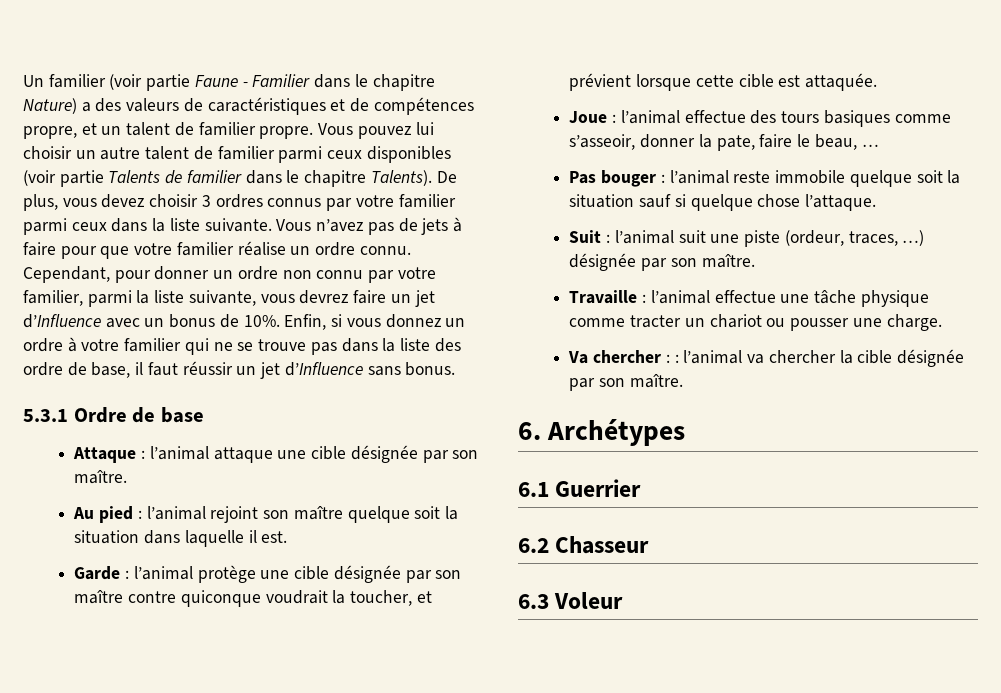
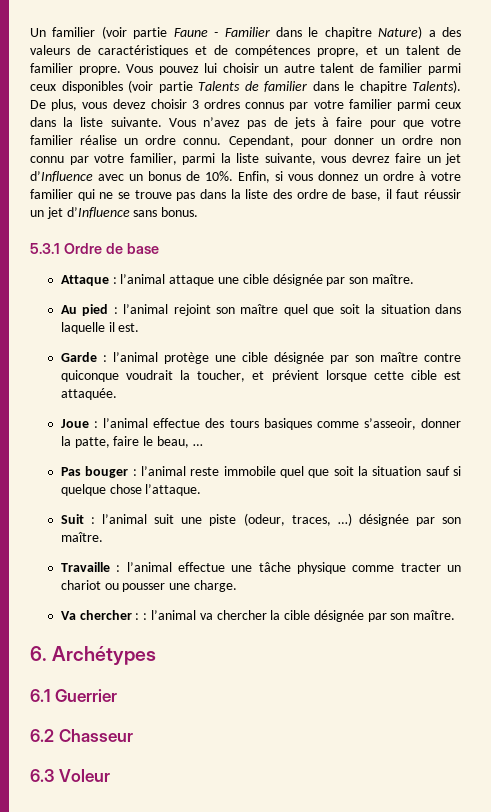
[347,506,410,523] quelque -> [283,304,335,316] quel que
[716,135,755,151] pate, -> [74,437,110,448] patte,
[849,170,912,187] quelque -> [279,466,330,478] quel que
[784,230,844,246] (ordeur, -> [243,513,285,526] (odeur,

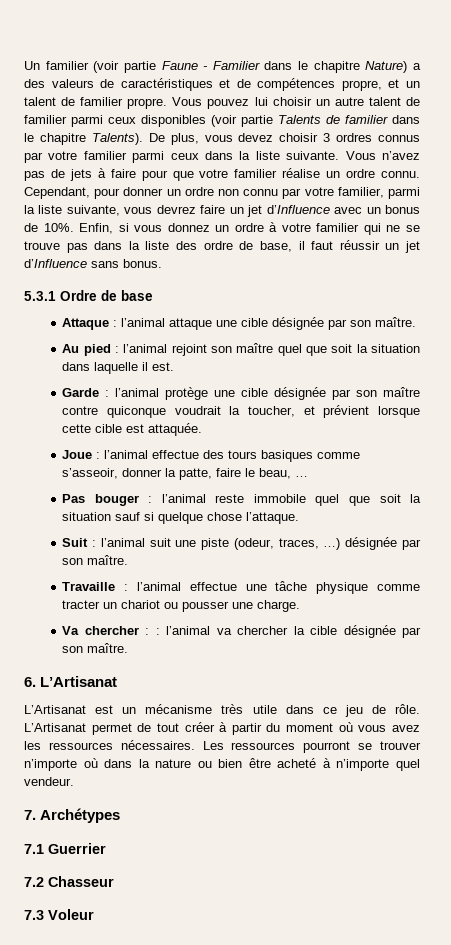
(47, 653) none -> [40,676,118,687] [24,704,421,717] [24,722,420,735] [24,740,421,753] [24,758,420,771] [24,777,74,786] [24,810,36,820] L’Artisanat // L’Artisanat est un mécanisme très utile dans ce jeu de rôle. L’Artisanat permet de tout créer à partir du moment où vous avez les ressources nécessaires. Les ressources pourront se trouver n’importe où dans la nature ou bien être acheté à n’importe quel vendeur. // 7.
[30,689,50,702] 6.1 -> [24,844,44,854] 7.1
[30,729,54,742] 6.2 -> [24,877,44,887] 7.2
[30,769,54,782] 6.3 -> [24,910,44,920] 7.3

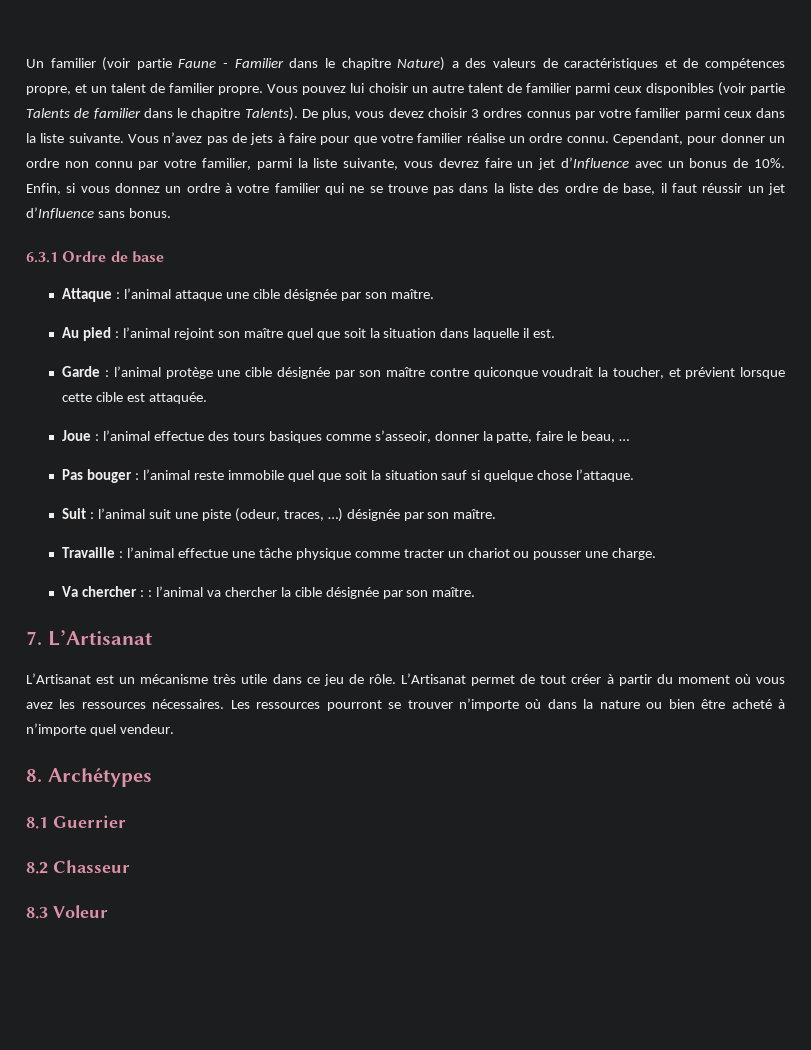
[24,291,56,301] 5.3.1 -> [26,252,58,263] 6.3.1
[24,677,36,687] 6. -> [26,631,42,645] 7.
[24,810,36,820] 7. -> [26,769,42,782] 8.
[24,844,44,854] 7.1 -> [26,817,48,829] 8.1
[24,877,44,887] 7.2 -> [26,862,48,874] 8.2
[24,910,44,920] 7.3 -> [26,907,48,919] 8.3

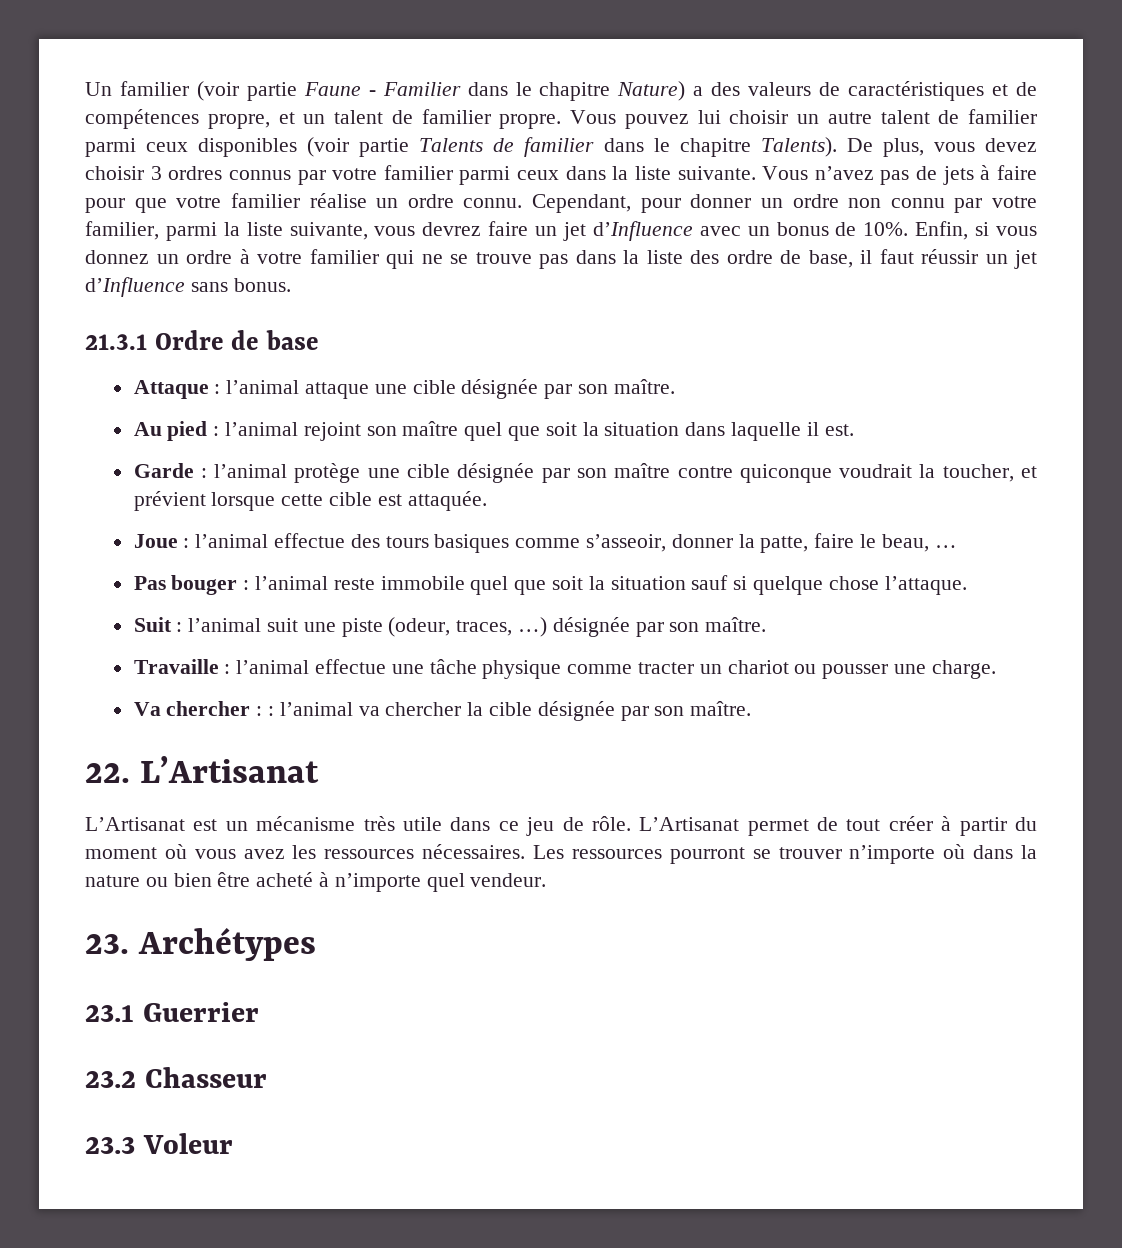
[26,252,58,263] 6.3.1 -> [85,334,147,350] 21.3.1
[26,631,42,645] 7. -> [85,763,130,783] 22.
[26,769,42,782] 8. -> [85,934,129,954] 23.
[26,817,48,829] 8.1 -> [85,1005,134,1022] 23.1
[26,862,48,874] 8.2 -> [85,1071,136,1088] 23.2
[26,907,48,919] 8.3 -> [85,1137,135,1154] 23.3

